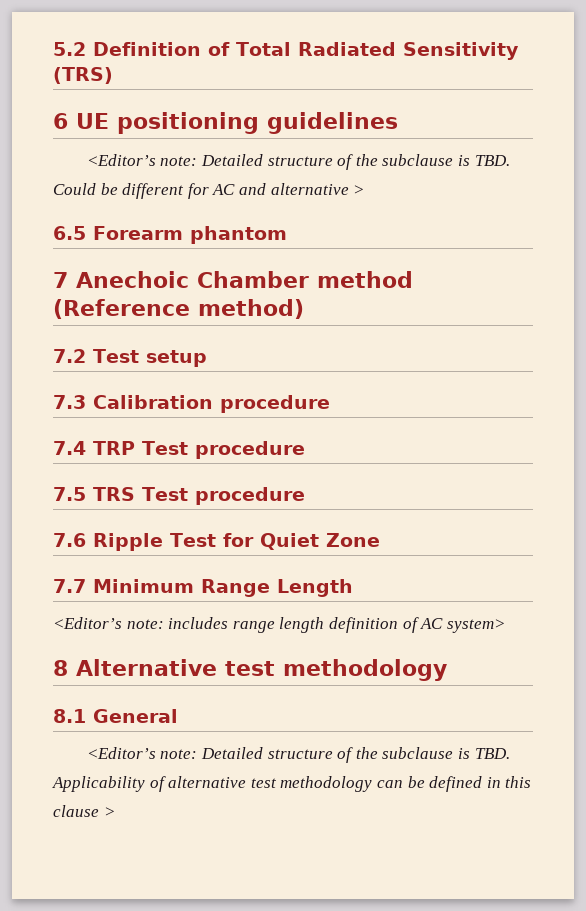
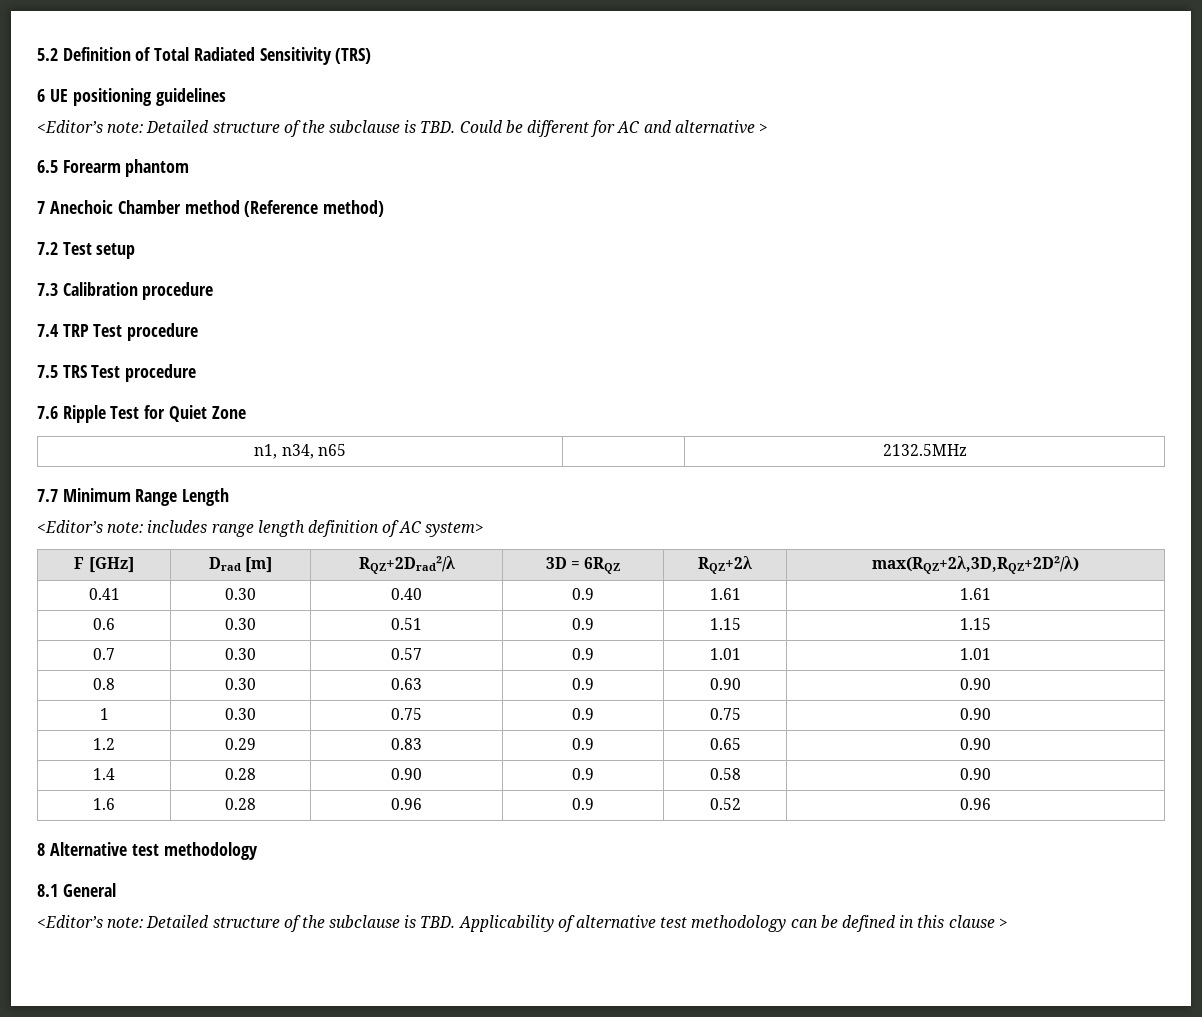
(380, 540) none -> [254,444,346,459] [882,444,967,456] // n1, n34, n65 | | 2132.5MHz
(505, 626) none -> [74,557,134,573] [208,557,273,573] [358,556,455,574] [545,557,621,574] [698,556,752,574] [872,556,1079,574] [88,588,120,600] [225,588,256,600] [391,588,422,600] [572,588,594,600] [709,588,741,600] [960,588,991,600] [93,618,115,630] [225,618,256,630] [391,618,422,630] [572,618,594,630] [709,618,741,630] [960,618,991,630] [93,648,115,660] [225,648,256,660] [391,648,422,660] [572,648,594,660] [709,648,741,660] [960,648,991,660] [93,678,115,690] [225,678,256,690] [391,678,422,690] [572,678,594,690] [709,678,741,690] [960,678,991,690] [99,708,109,720] [225,708,256,720] [391,708,422,720] [572,708,594,720] [709,708,741,720] [960,708,991,720] [93,738,115,750] [225,738,256,750] [391,738,422,750] [572,738,594,750] [709,738,741,750] [960,738,991,750] [93,768,115,780] [225,768,256,780] [391,768,422,780] [572,768,594,780] [709,768,741,780] [960,768,991,780] [93,798,115,810] [225,798,256,810] [391,798,422,810] [572,798,594,810] [709,798,741,810] [960,798,991,810] // F [GHz] | Drad [m] | RQZ+2Drad²/λ | 3D = 6RQZ | RQZ+2λ | max(RQZ+2λ,3D,RQZ+2D²/λ) // 0.41 | 0.30 | 0.40 | 0.9 | 1.61 | 1.61 // 0.6 | 0.30 | 0.51 | 0.9 | 1.15 | 1.15 // 0.7 | 0.30 | 0.57 | 0.9 | 1.01 | 1.01 // 0.8 | 0.30 | 0.63 | 0.9 | 0.90 | 0.90 // 1 | 0.30 | 0.75 | 0.9 | 0.75 | 0.90 // 1.2 | 0.29 | 0.83 | 0.9 | 0.65 | 0.90 // 1.4 | 0.28 | 0.90 | 0.9 | 0.58 | 0.90 // 1.6 | 0.28 | 0.96 | 0.9 | 0.52 | 0.96

